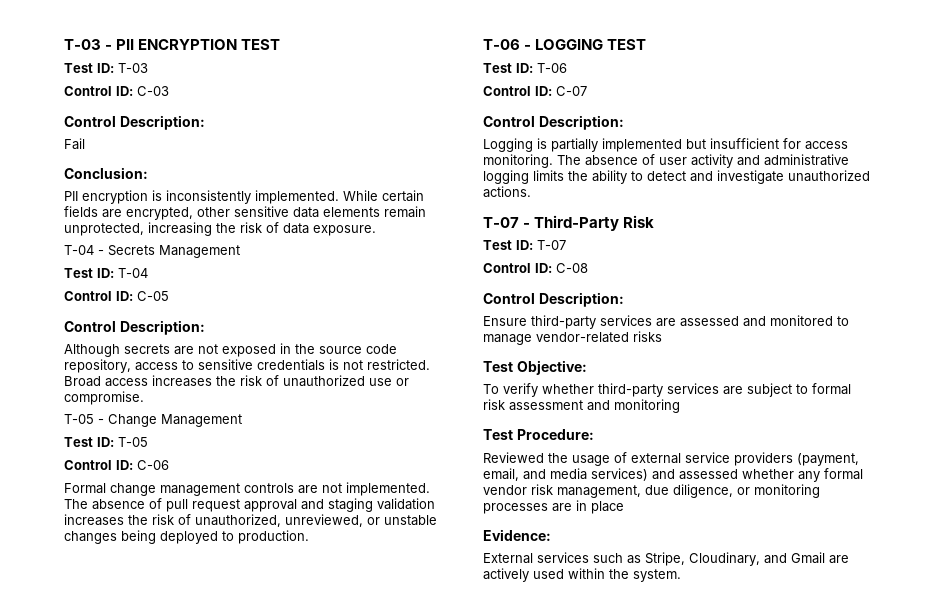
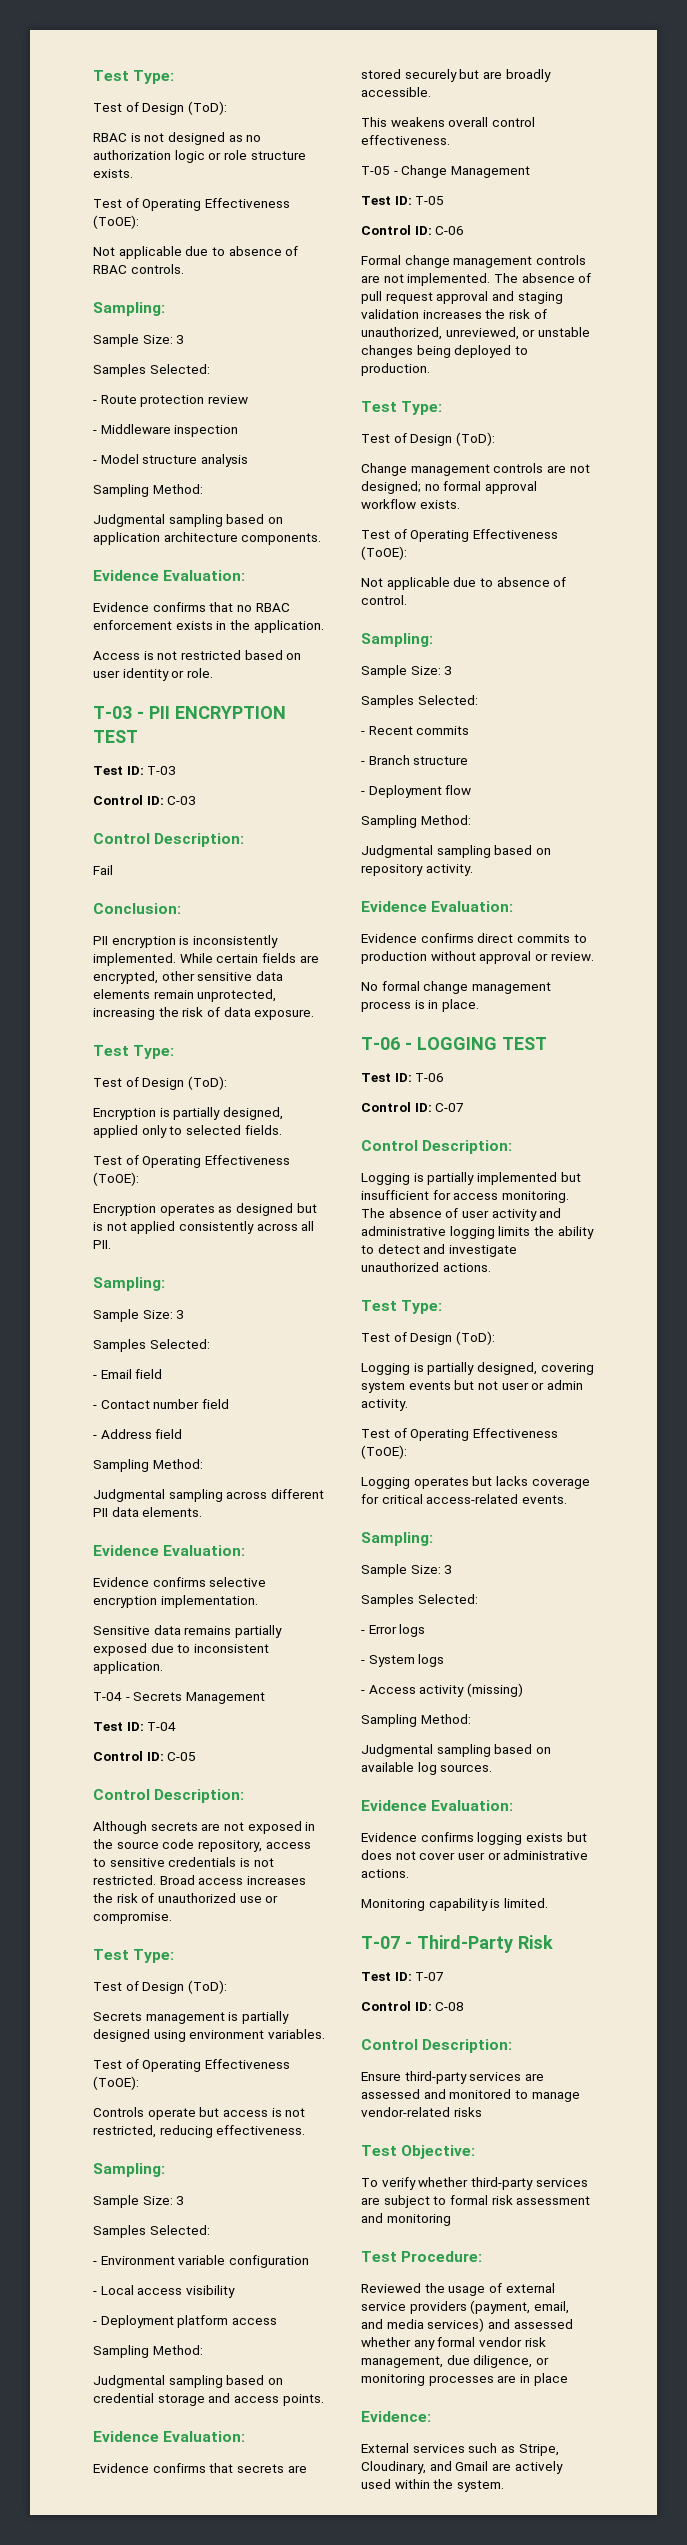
(64, 44) none -> [93,70,175,84] [93,101,227,115] [93,132,262,145] [93,150,306,163] [93,169,133,178] [93,198,290,211] [93,215,139,229] [93,246,299,259] [93,264,184,274] [93,302,165,316] [93,334,185,347] [93,364,210,377] [93,395,248,407] [93,424,239,437] [93,454,248,467] [93,484,203,497] [93,514,283,527] [93,532,322,545] [93,570,246,581] [93,602,290,612] [93,620,324,633] [93,650,302,660] [93,668,213,681] Test Type: // Test of Design (ToD): // RBAC is not designed as no authorization logic or role structure exists. // Test of Operating Effectiveness (ToOE): // Not applicable due to absence of RBAC controls. // Sampling: // Sample Size: 3 // Samples Selected: // - Route protection review // - Middleware inspection // - Model structure analysis // Sampling Method: // Judgmental sampling based on application architecture components. // Evidence Evaluation: // Evidence confirms that no RBAC enforcement exists in the application. // Access is not restricted based on user identity or role. //
(376, 230) none -> [93,1045,175,1059] [93,1076,227,1090] [93,1107,283,1120] [93,1125,282,1138] [93,1155,290,1168] [93,1172,139,1186] [93,1203,317,1216] [93,1221,315,1234] [93,1240,111,1249] [93,1277,165,1291] [93,1309,185,1322] [93,1339,210,1352] [93,1369,163,1379] [93,1399,229,1409] [93,1429,183,1439] [93,1459,203,1472] [93,1489,324,1502] [93,1507,203,1517] [93,1545,246,1556] [93,1577,267,1587] [93,1595,258,1608] [93,1625,282,1638] [93,1643,269,1656] [93,1661,163,1674] // Test Type: // Test of Design (ToD): // Encryption is partially designed, applied only to selected fields. // Test of Operating Effectiveness (ToOE): // Encryption operates as designed but is not applied consistently across all PII. // Sampling: // Sample Size: 3 // Samples Selected: // - Email field // - Contact number field // - Address field // Sampling Method: // Judgmental sampling across different PII data elements. // Evidence Evaluation: // Evidence confirms selective encryption implementation. // Sensitive data remains partially exposed due to inconsistent application.
(144, 398) none -> [93,1949,175,1963] [93,1980,227,1994] [93,2011,289,2024] [93,2029,325,2042] [93,2059,290,2072] [93,2076,139,2090] [93,2107,306,2120] [93,2125,306,2138] [93,2163,165,2177] [93,2195,185,2208] [93,2225,210,2238] [93,2255,309,2268] [93,2285,235,2298] [93,2315,277,2328] [93,2345,203,2358] [93,2375,283,2388] [93,2393,324,2406] [93,2431,246,2442] [93,2463,307,2473] [361,69,551,82] [361,87,431,97] [361,117,535,127] [361,135,450,145] // Test Type: // Test of Design (ToD): // Secrets management is partially designed using environment variables. // Test of Operating Effectiveness (ToOE): // Controls operate but access is not restricted, reducing effectiveness. // Sampling: // Sample Size: 3 // Samples Selected: // - Environment variable configuration // - Local access visibility // - Deployment platform access // Sampling Method: // Judgmental sampling based on credential storage and access points. // Evidence Evaluation: // Evidence confirms that secrets are stored securely but are broadly accessible. // This weakens overall control effectiveness.
(309, 537) none -> [361,401,443,415] [361,432,495,446] [361,463,590,476] [361,481,537,494] [361,499,460,509] [361,529,558,542] [361,546,407,560] [361,577,567,590] [361,595,407,605] [361,633,433,647] [361,665,453,678] [361,695,478,708] [361,726,470,735] [361,755,469,765] [361,785,472,798] [361,815,471,828] [361,845,551,858] [361,864,473,876] [361,901,514,912] [361,933,587,943] [361,951,594,964] [361,981,551,994] [361,999,479,1012] // Test Type: // Test of Design (ToD): // Change management controls are not designed; no formal approval workflow exists. // Test of Operating Effectiveness (ToOE): // Not applicable due to absence of control. // Sampling: // Sample Size: 3 // Samples Selected: // - Recent commits // - Branch structure // - Deployment flow // Sampling Method: // Judgmental sampling based on repository activity. // Evidence Evaluation: // Evidence confirms direct commits to production without approval or review. // No formal change management process is in place.
(531, 192) none -> [361,1300,443,1314] [361,1331,495,1345] [361,1362,594,1375] [361,1380,583,1393] [361,1399,408,1411] [361,1428,558,1441] [361,1445,407,1459] [361,1476,590,1489] [361,1494,567,1504] [361,1532,433,1546] [361,1564,453,1577] [361,1594,478,1607] [361,1624,426,1637] [361,1654,445,1667] [361,1683,523,1697] [361,1714,471,1727] [361,1744,551,1757] [361,1762,493,1775] [361,1800,514,1811] [361,1832,587,1845] [361,1850,589,1860] [361,1869,409,1878] [361,1898,548,1911] // Test Type: // Test of Design (ToD): // Logging is partially designed, covering system events but not user or admin activity. // Test of Operating Effectiveness (ToOE): // Logging operates but lacks coverage for critical access-related events. // Sampling: // Sample Size: 3 // Samples Selected: // - Error logs // - System logs // - Access activity (missing) // Sampling Method: // Judgmental sampling based on available log sources. // Evidence Evaluation: // Evidence confirms logging exists but does not cover user or administrative actions. // Monitoring capability is limited.

